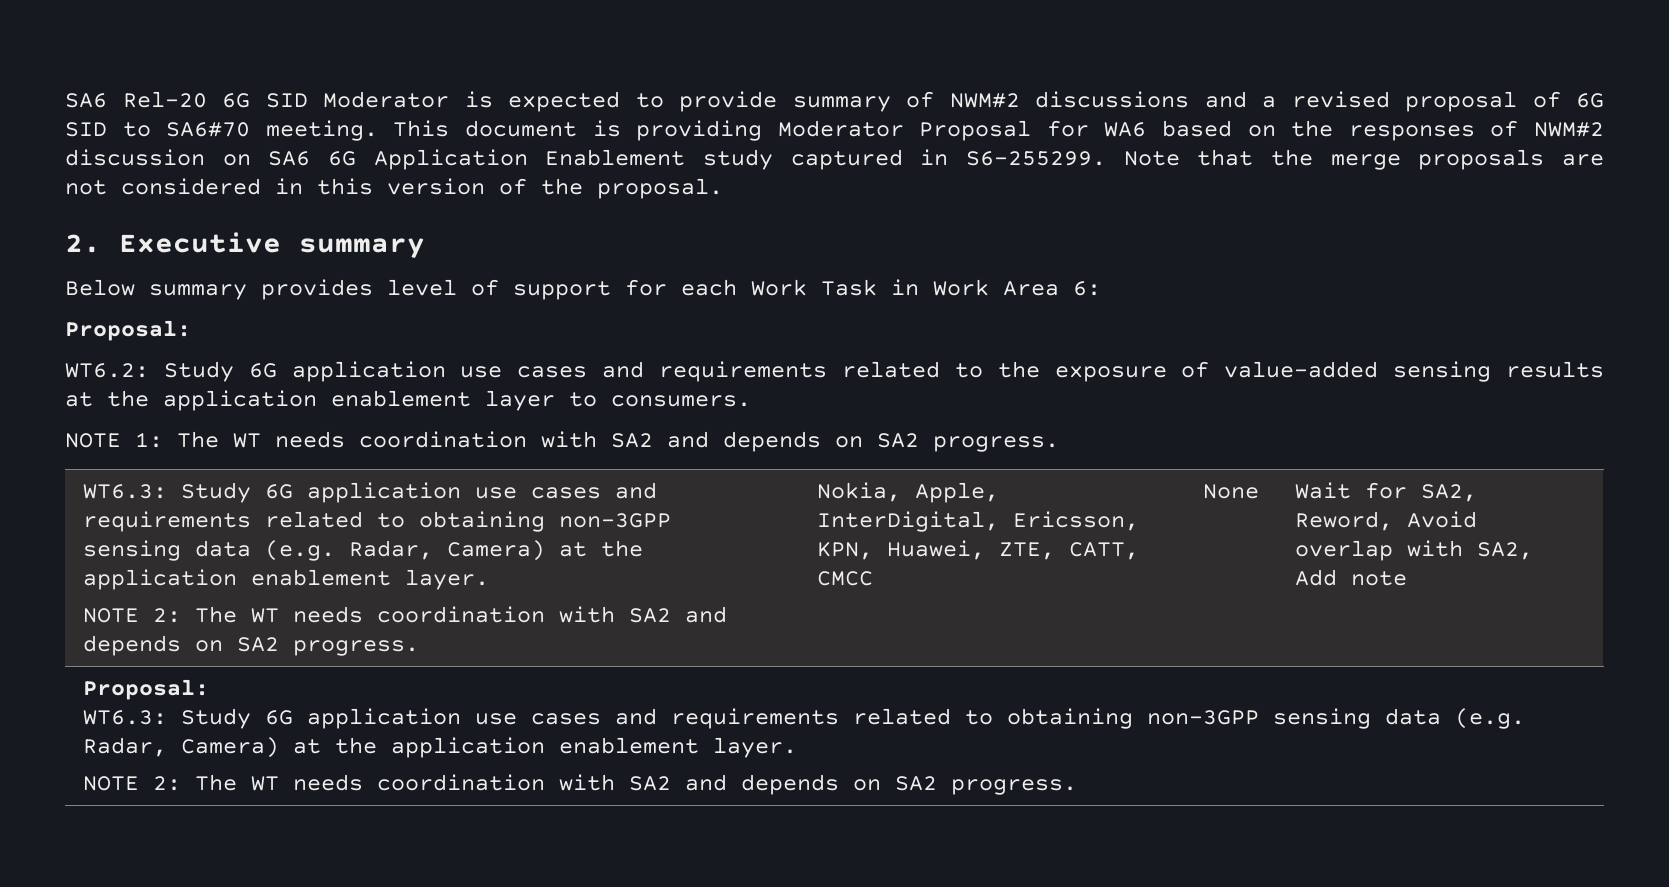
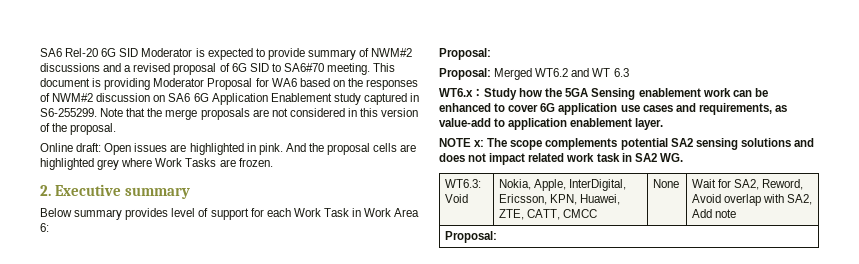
(723, 188) none -> [40,143,417,155] [40,158,273,170] // Online draft: Open issues are highlighted in pink. And the proposal cells are highlighted grey where Work Tasks are frozen.
[65,361,1604,382] [65,390,751,411] [65,431,1059,452] [82,482,657,503] [82,511,671,532] [82,540,643,561] [82,569,489,590] [82,606,727,623] [82,635,419,656] WT6.2: Study 6G application use cases and requirements related to the exposure of value-added sensing results at the application enablement layer to consumers. // NOTE 1: The WT needs coordination with SA2 and depends on SA2 progress. // WT6.3: Study 6G application use cases and requirements related to obtaining non-3GPP sensing data (e.g. Radar, Camera) at the application enablement layer. // NOTE 2: The WT needs coordination with SA2 and depends on SA2 progress. -> [439,68,629,80] [439,88,768,100] [439,103,787,115] [439,118,664,130] [439,138,814,150] [439,153,683,165] [445,179,482,188] [445,194,469,203] Proposal: Merged WT6.2 and WT 6.3 // WT6.x：Study how the 5GA Sensing enablement work can be enhanced to cover 6G application use cases and requirements, as value-add to application enablement layer. // NOTE x: The scope complements potential SA2 sensing solutions and does not impact related work task in SA2 WG. // WT6.3: Void
[82,708,1525,729] [82,737,797,758] [82,774,1077,795] // WT6.3: Study 6G application use cases and requirements related to obtaining non-3GPP sensing data (e.g. Radar, Camera) at the application enablement layer. // NOTE 2: The WT needs coordination with SA2 and depends on SA2 progress. -> (498, 237) none

